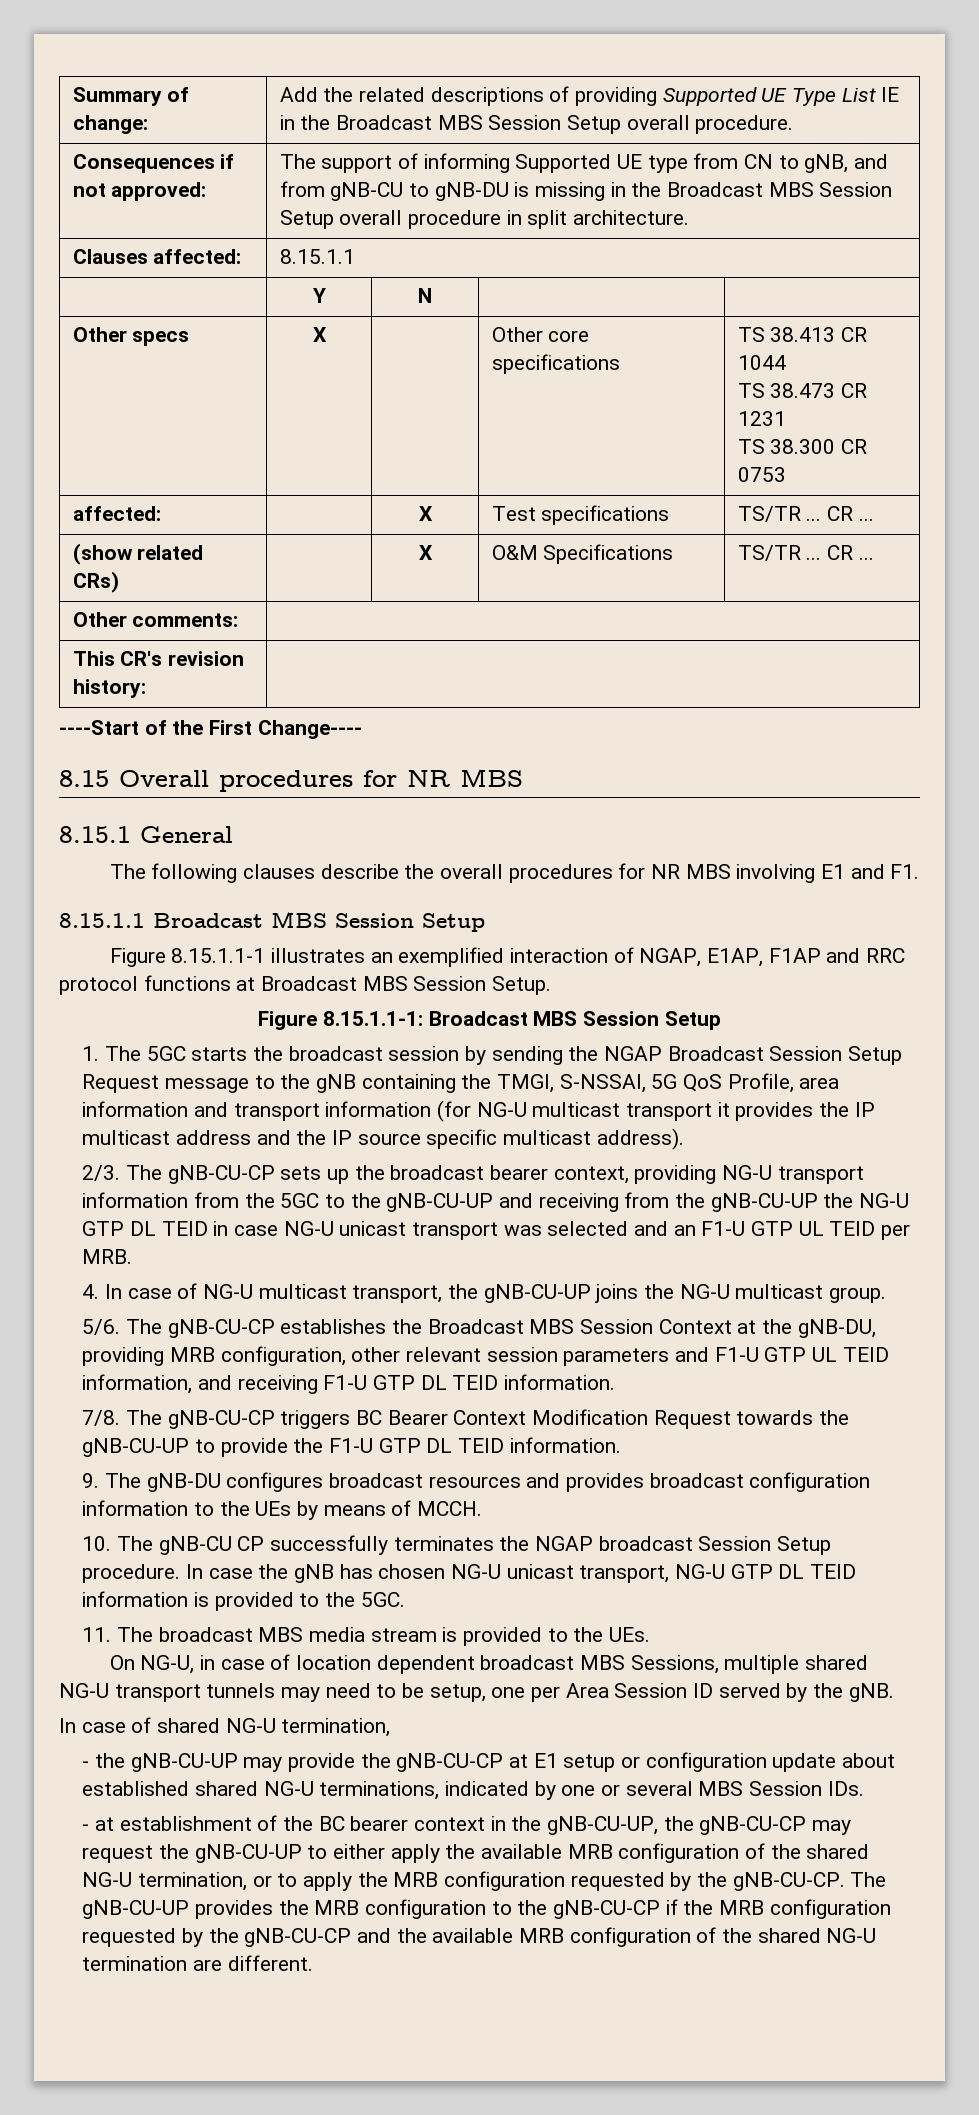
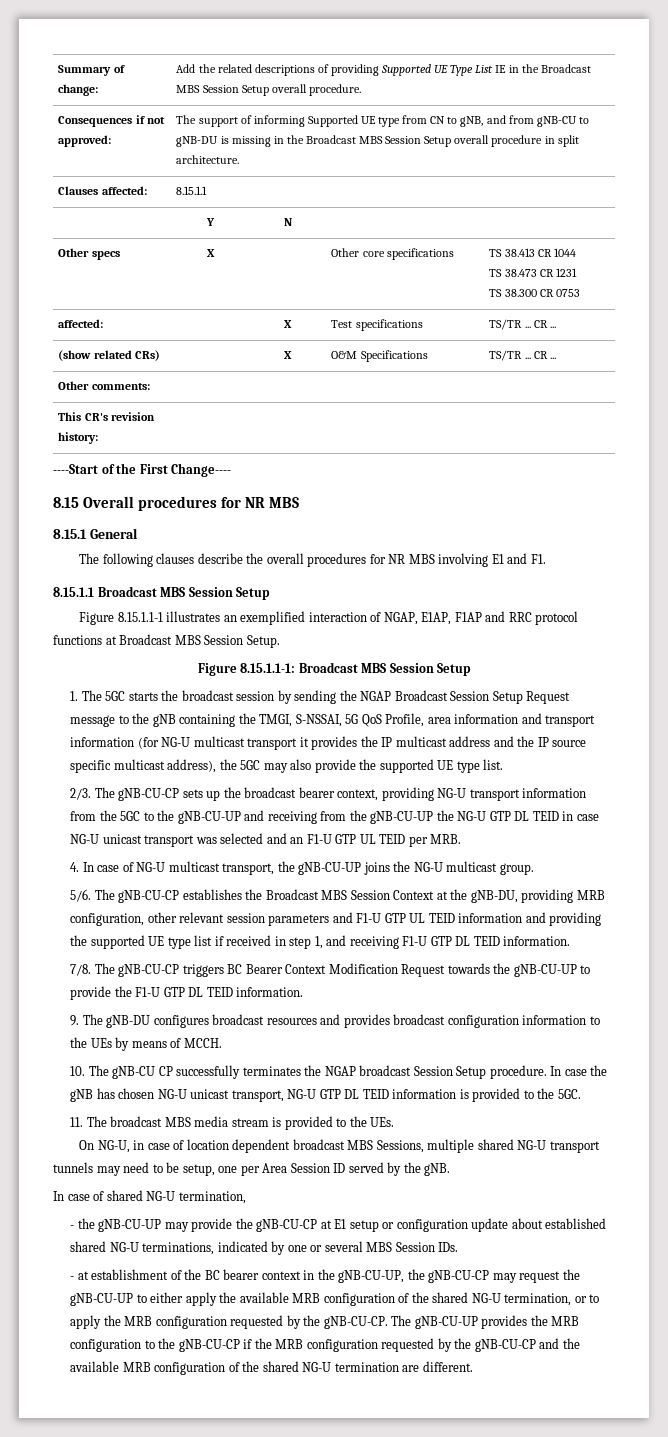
[596,1128,684,1150] address). -> [167,759,504,773] address), the 5GC may also provide the supported UE type list.
[82,1374,193,1394] information, -> [458,912,602,926] [70,935,323,949] information and providing the supported UE type list if received in step 1,

